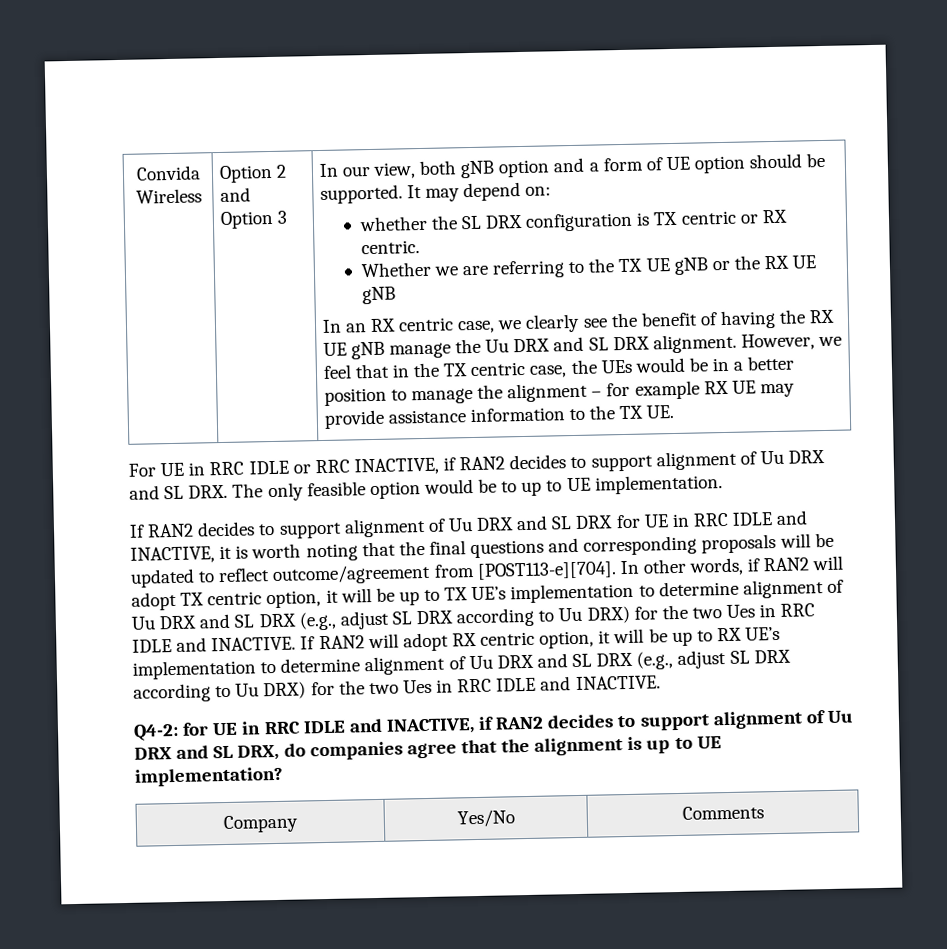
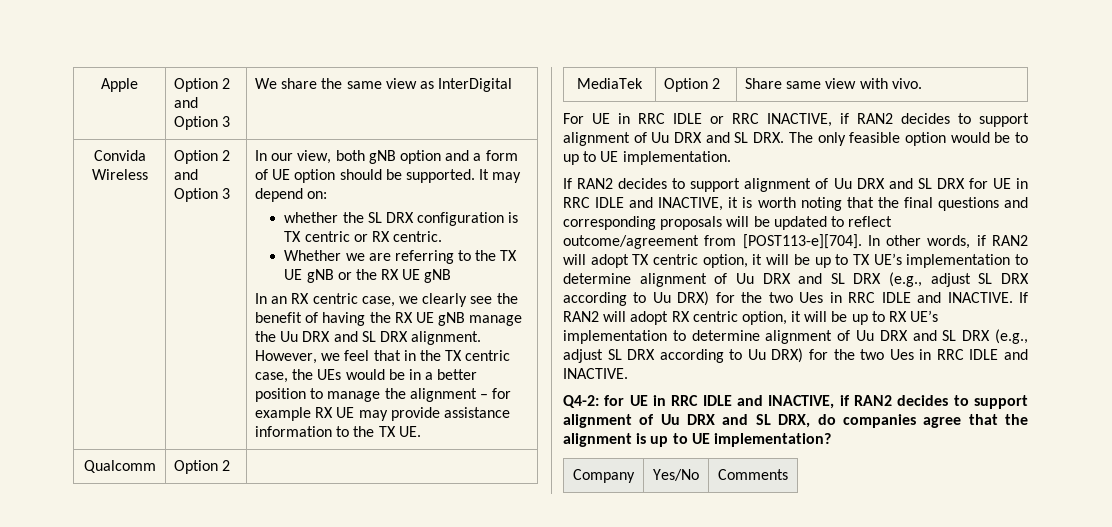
(135, 173) none -> [101,78,138,92] [174,78,231,92] [174,97,199,108] [174,116,231,130] [255,78,513,92] Apple | Option 2 and Option 3 | We share the same view as InterDigital //
(675, 411) none -> [83,460,156,473] [174,460,231,474] [577,78,643,89] [664,78,721,92] [745,78,922,89] // Qualcomm | Option 2 | // MediaTek | Option 2 | Share same view with vivo.

